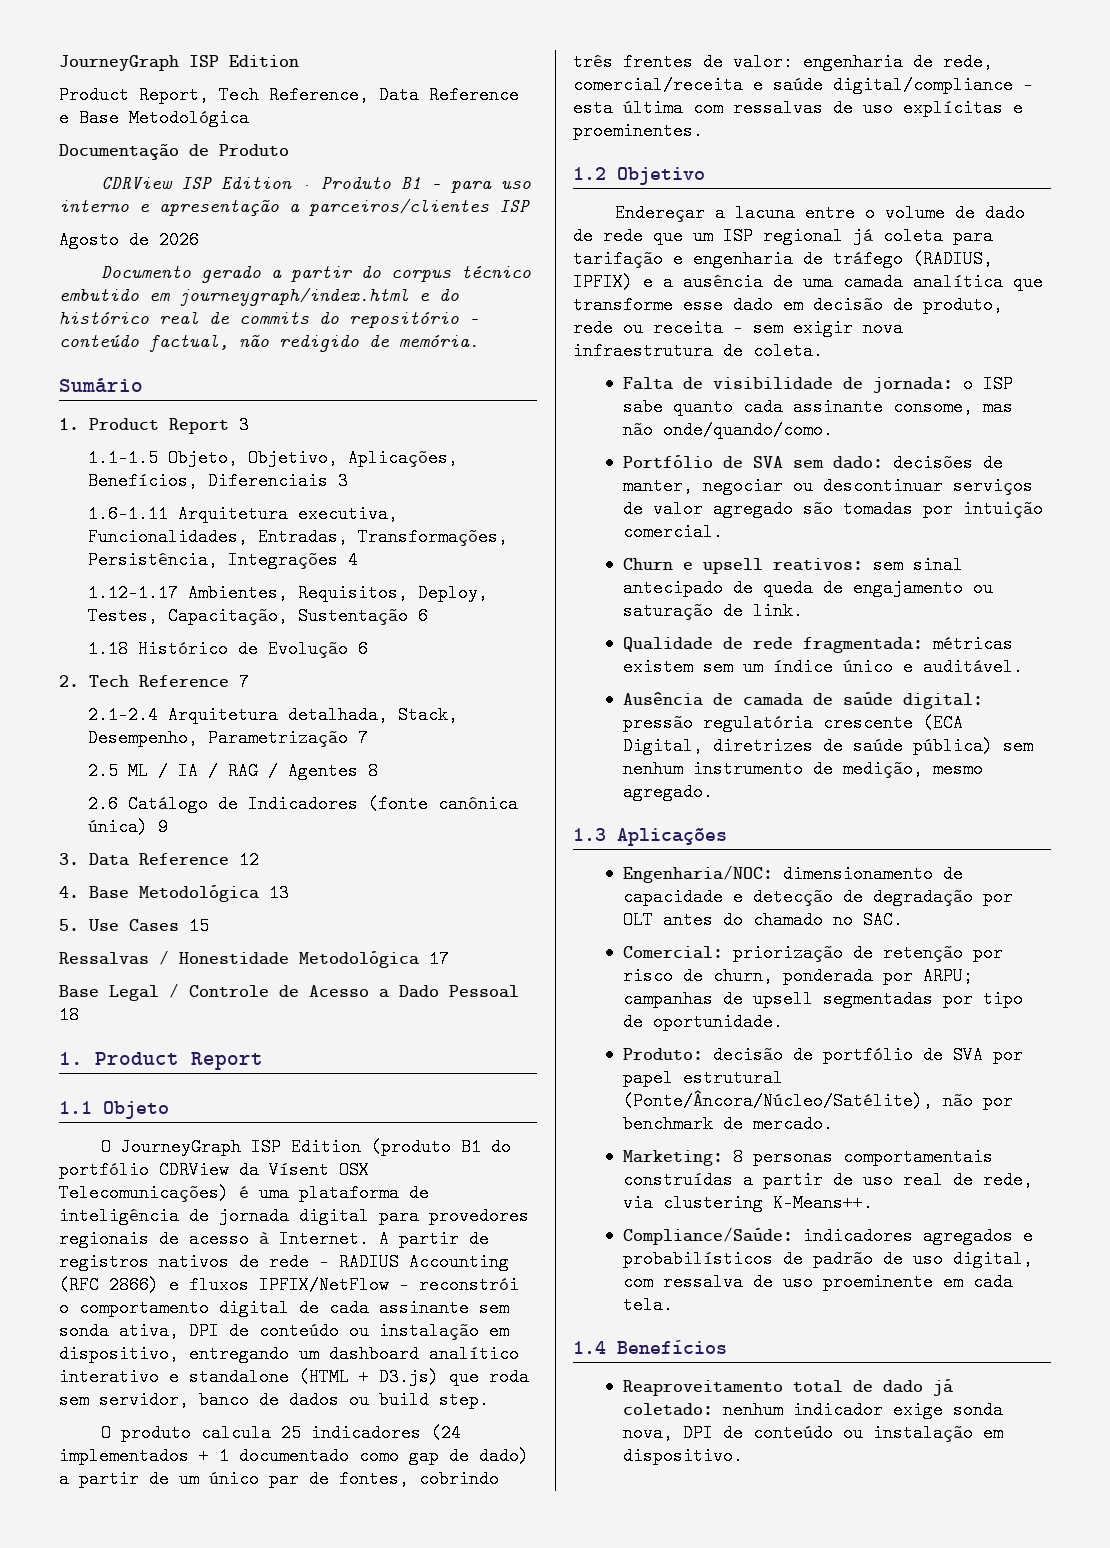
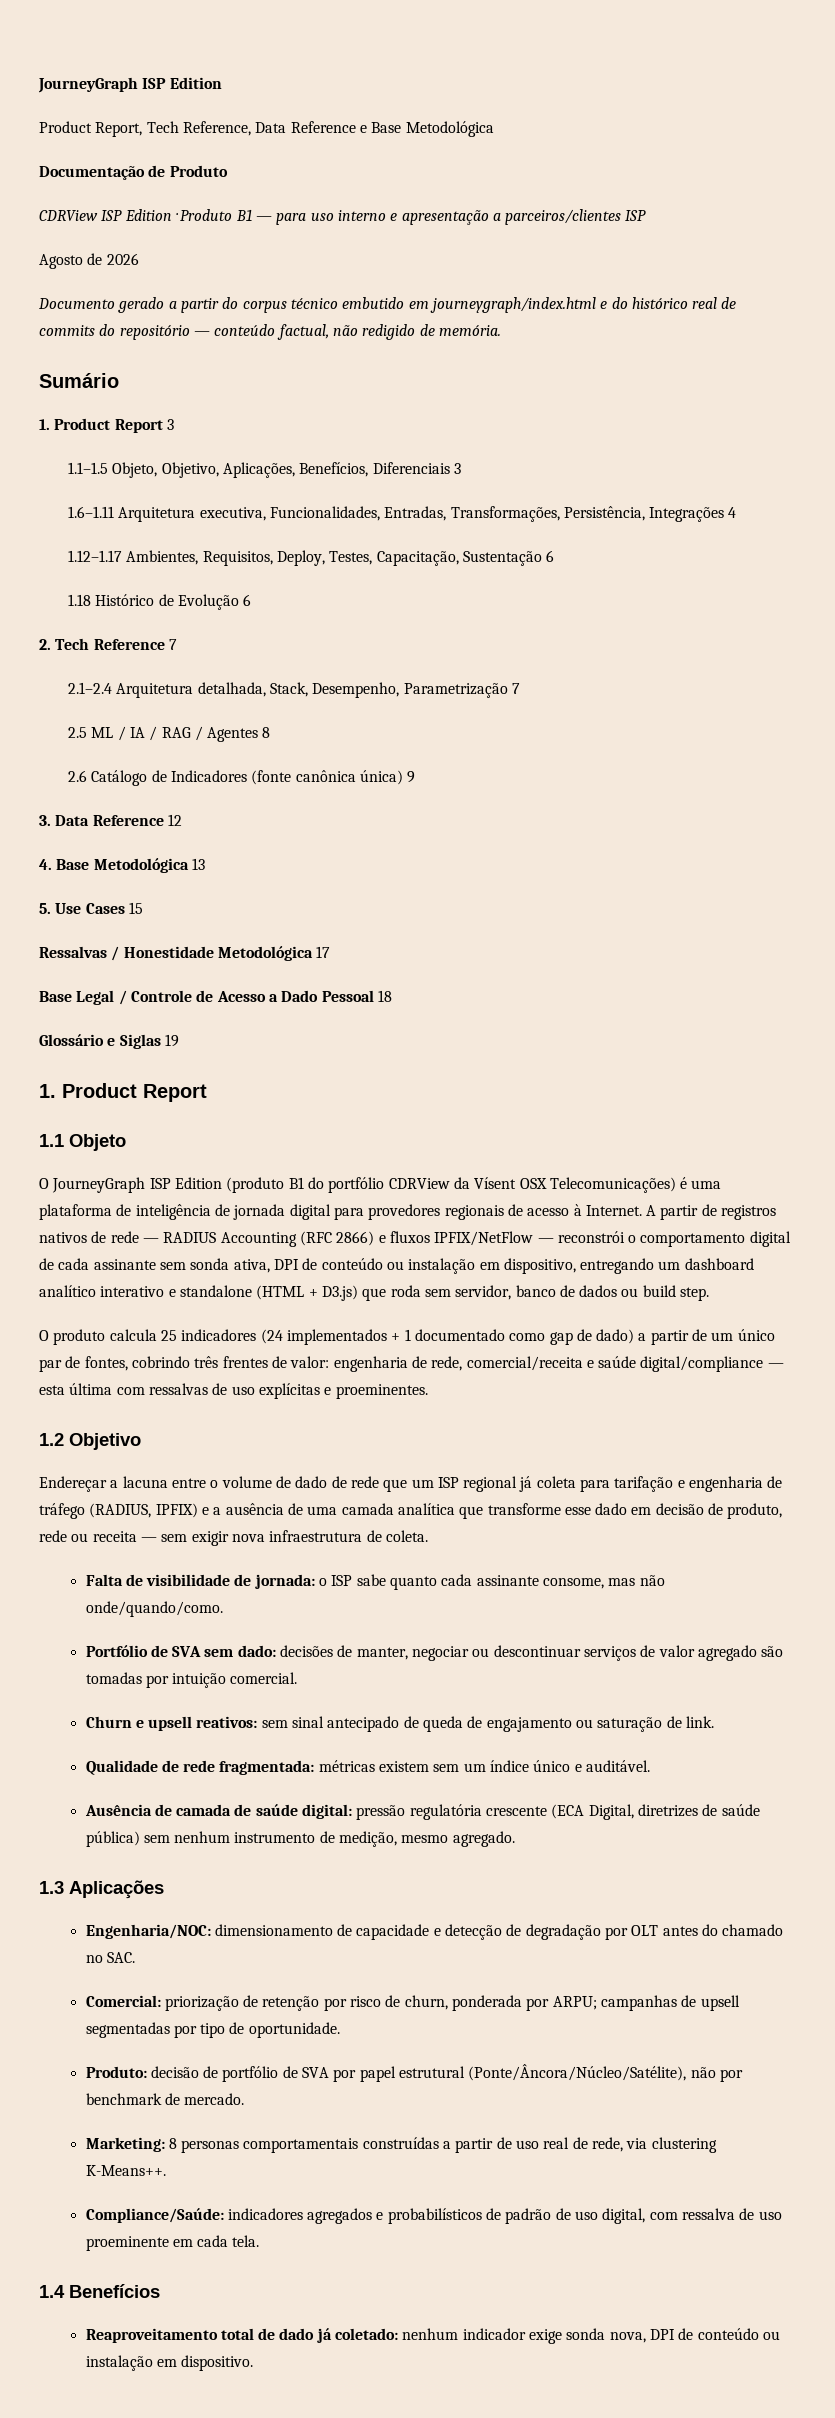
(79, 1015) none -> [39,1034,179,1049] // Glossário e Siglas 19

